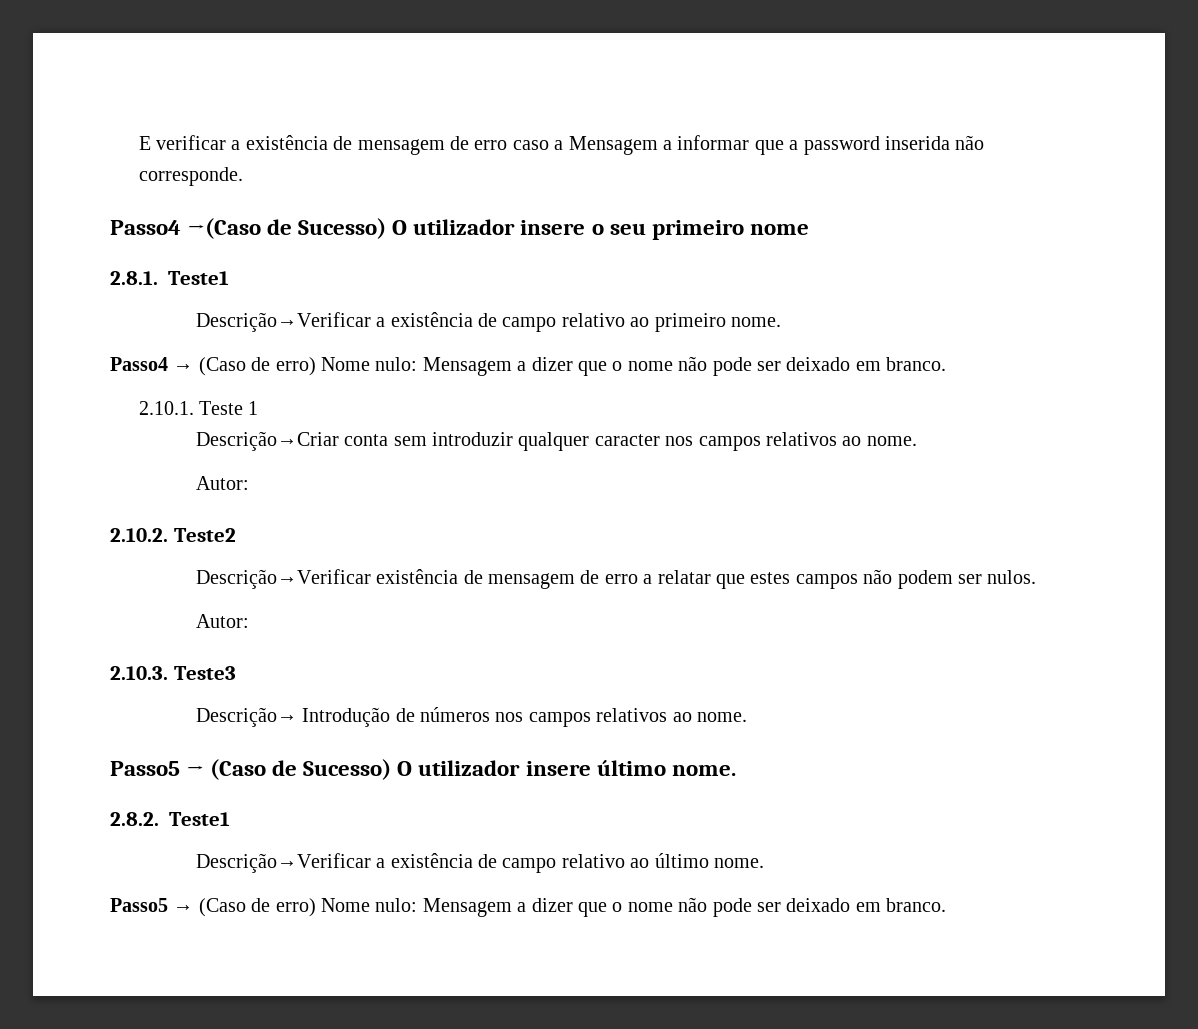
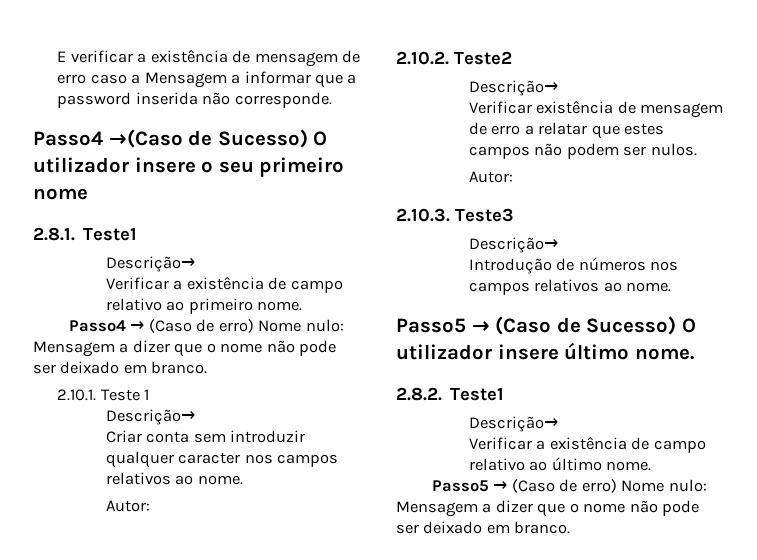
[195,312,371,332] Descrição→Verificar -> [105,256,195,272] [105,277,169,290] Descrição→ // Verificar
[195,431,339,451] Descrição→Criar -> [105,409,195,425] [105,430,142,443] Descrição→ // Criar
[195,569,371,589] Descrição→Verificar -> [468,80,558,96] [468,101,532,114] Descrição→ // Verificar
(297, 717) none -> (558, 245) //
[195,853,371,873] Descrição→Verificar -> [468,416,558,432] [468,437,532,450] Descrição→ // Verificar

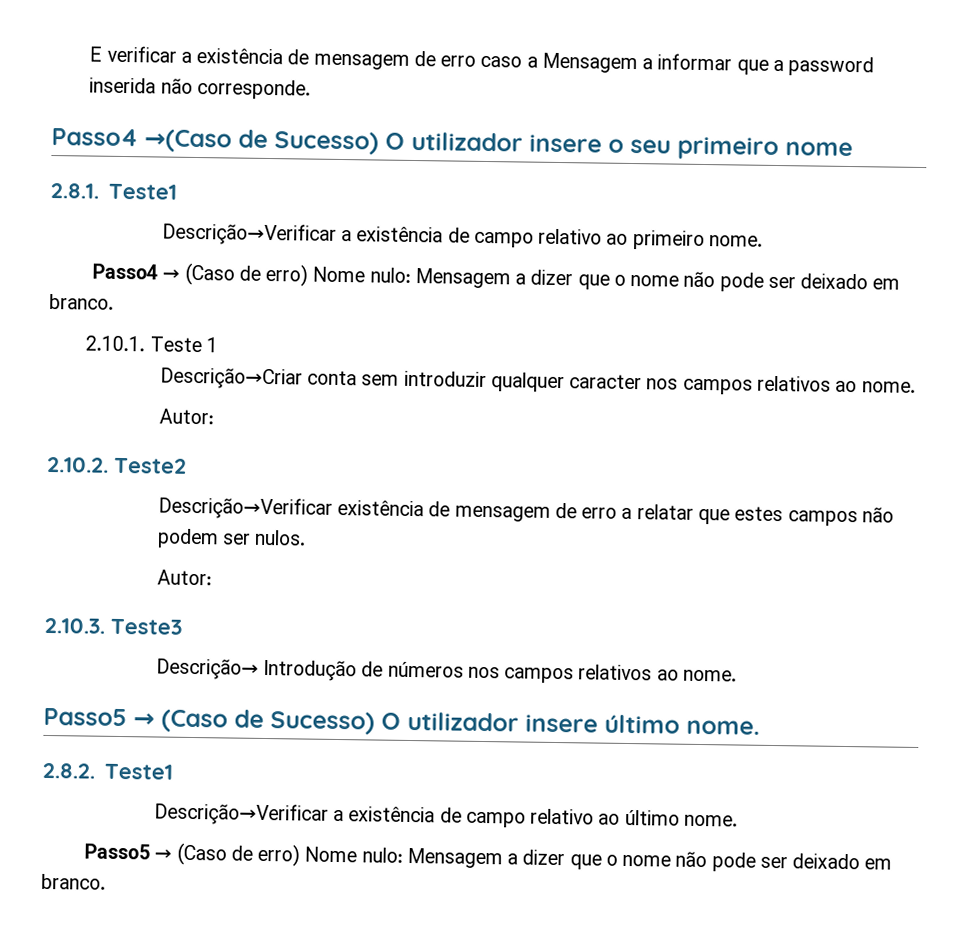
[105,256,195,272] [105,277,169,290] Descrição→ // Verificar -> [161,222,337,246] Descrição→Verificar
[105,409,195,425] [105,430,142,443] Descrição→ // Criar -> [159,367,303,390] Descrição→Criar
[468,80,558,96] [468,101,532,114] Descrição→ // Verificar -> [157,496,333,520] Descrição→Verificar
(558, 245) // -> (259, 669) none
[468,416,558,432] [468,437,532,450] Descrição→ // Verificar -> [153,802,329,826] Descrição→Verificar

